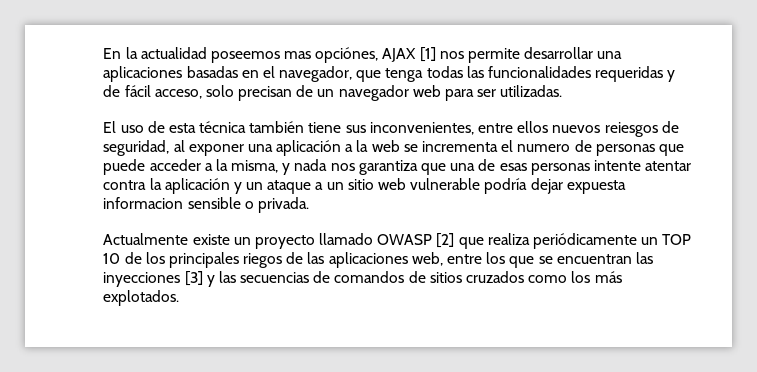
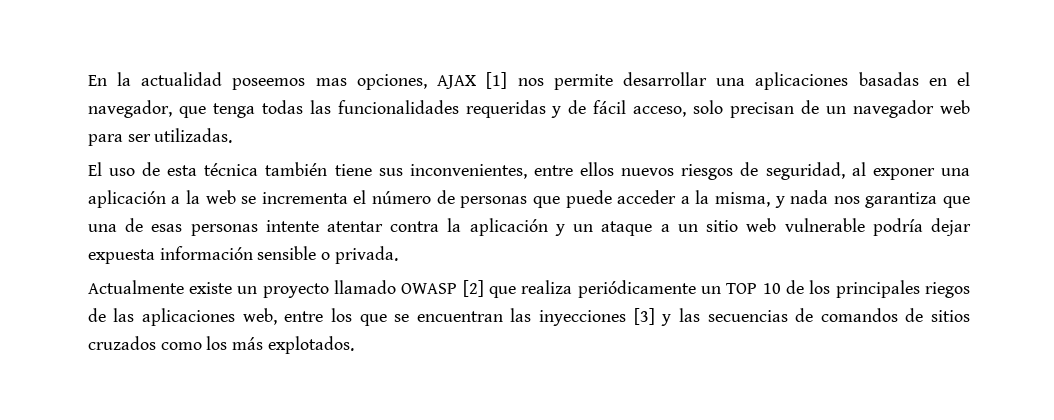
[315,47,379,63] opciónes, -> [356,74,427,90] opciones,
[604,122,658,137] reiesgos -> [681,164,734,180] riesgos
[517,144,571,152] numero -> [372,191,432,204] número
[103,197,184,209] informacion -> [159,246,253,260] información

